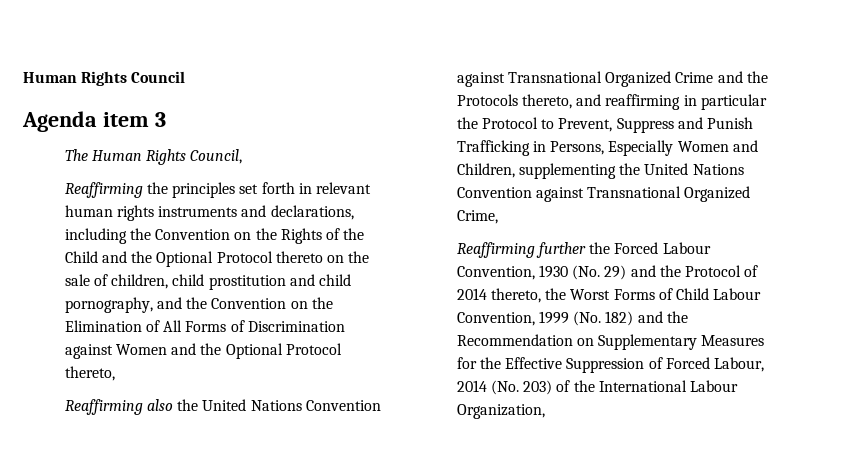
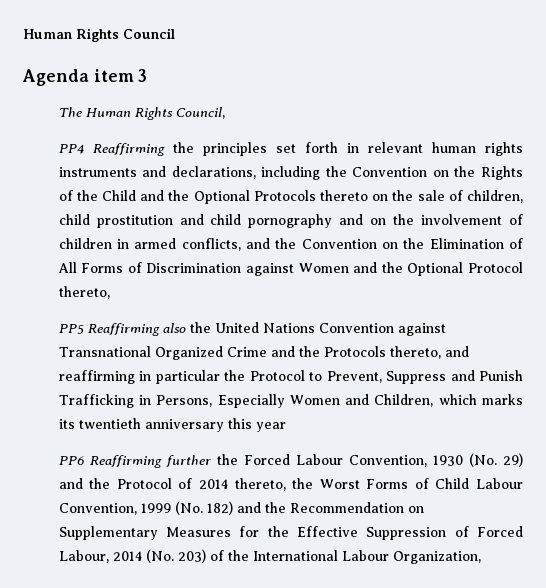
(243, 156) none -> [58,144,84,154] PP4
[216,251,273,263] Protocol -> [253,190,316,201] Protocols
[64,297,153,313] pornography, -> [248,214,524,228] [58,238,241,251] pornography and on the involvement of children in armed conflicts,
(115, 373) none -> [58,324,84,334] PP5
[519,163,744,179] [456,186,751,202] [456,210,498,224] supplementing the United Nations Convention against Transnational Organized Crime, // -> [438,394,523,405] [58,418,286,432] [58,456,84,465] which marks its twentieth anniversary this year // PP6

